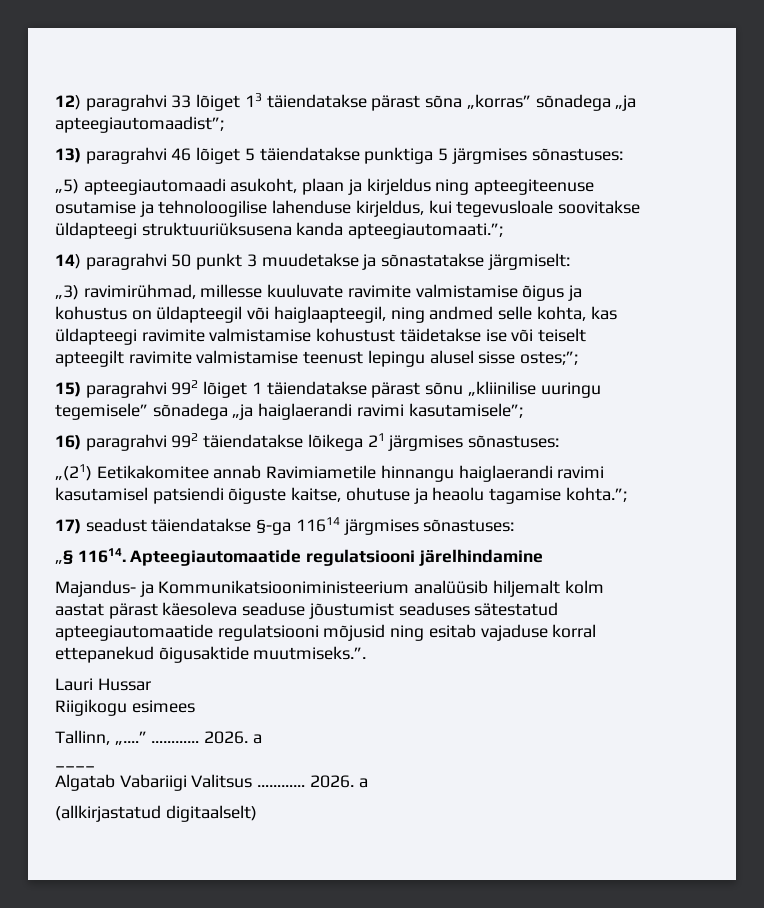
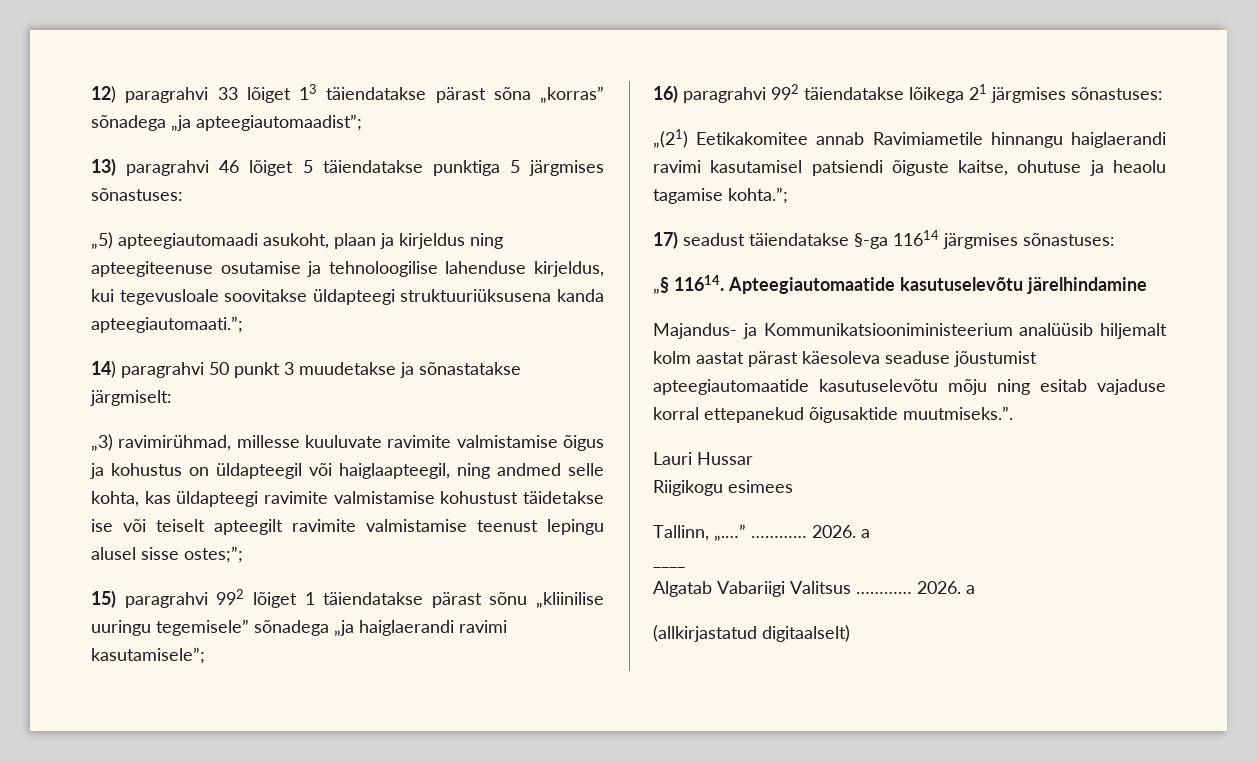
[306,549,416,566] regulatsiooni -> [900,277,1023,291] kasutuselevõtu
[398,602,559,616] [55,624,386,641] seaduses sätestatud apteegiautomaatide regulatsiooni mõjusid -> [653,379,987,395] apteegiautomaatide kasutuselevõtu mõju

